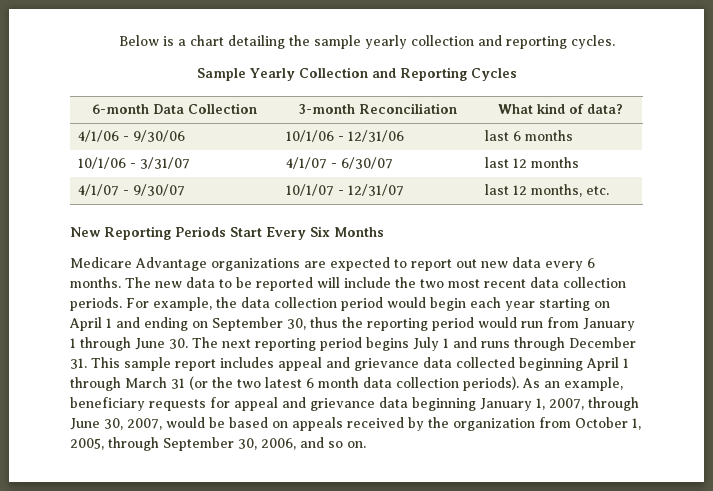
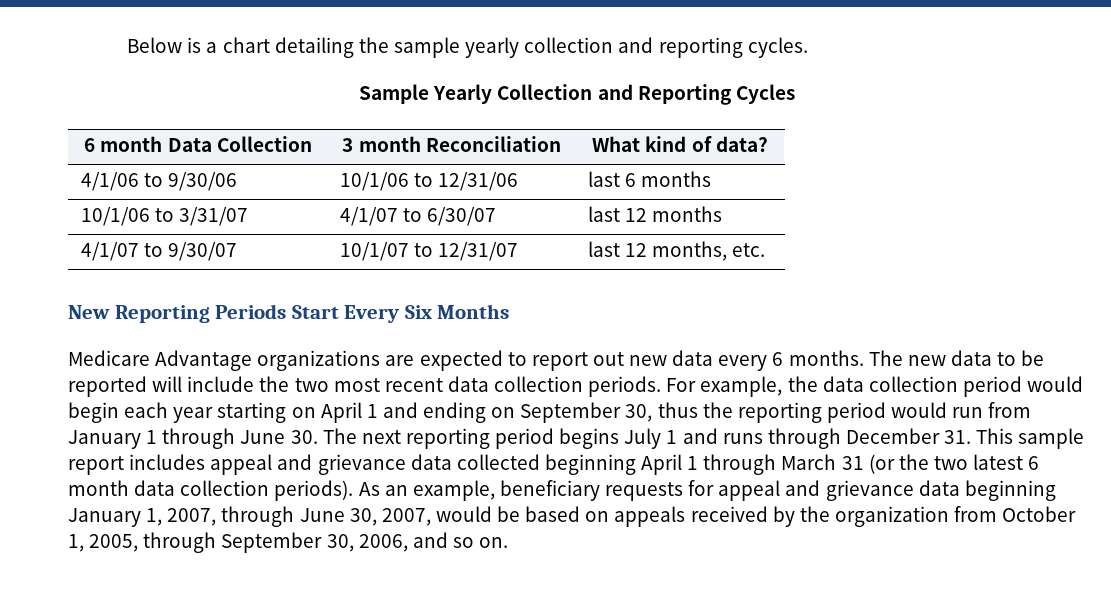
[92,104,149,114] 6-month -> [84,136,163,152] 6 month
[299,104,355,114] 3-month -> [342,136,421,152] 3 month
[123,136,130,141] - -> [144,173,164,187] to
[338,136,345,141] - -> [414,173,434,187] to
[130,163,137,168] - -> [155,208,175,222] to
[331,163,338,168] - -> [403,208,423,222] to
[123,190,130,195] - -> [144,243,164,257] to
[338,190,345,195] - -> [414,243,434,257] to

